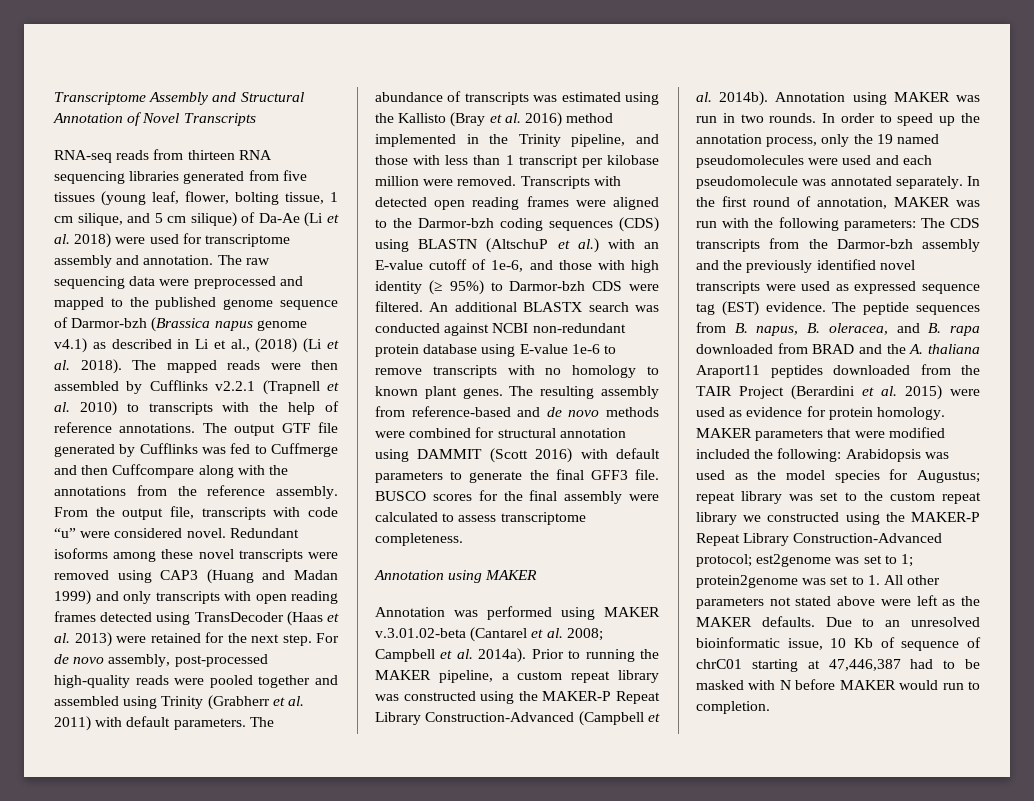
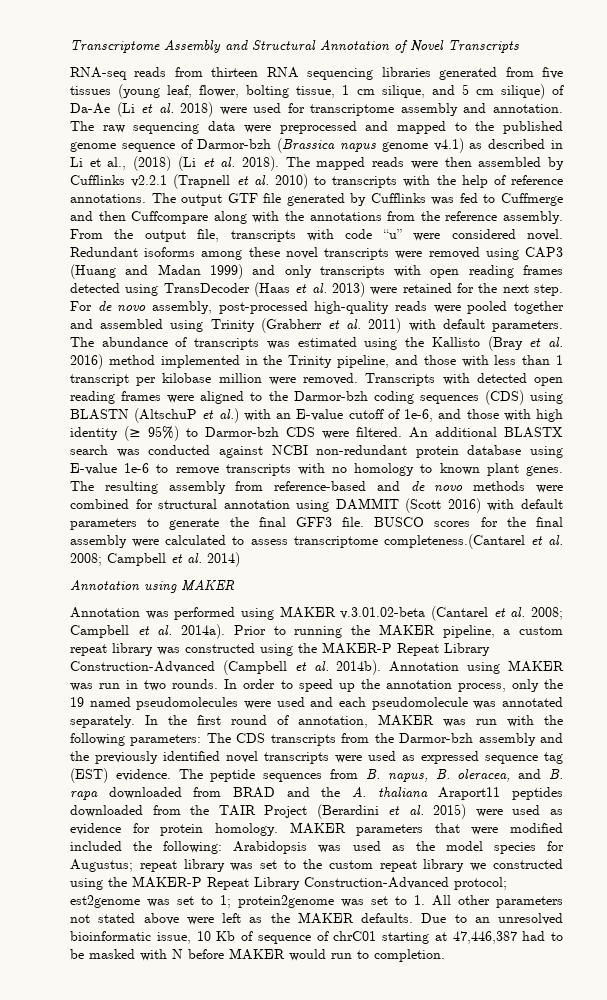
[375,533,463,546] completeness. -> [383,534,563,549] [70,552,240,567] completeness.(Cantarel et al. 2008; Campbell et al. 2014)

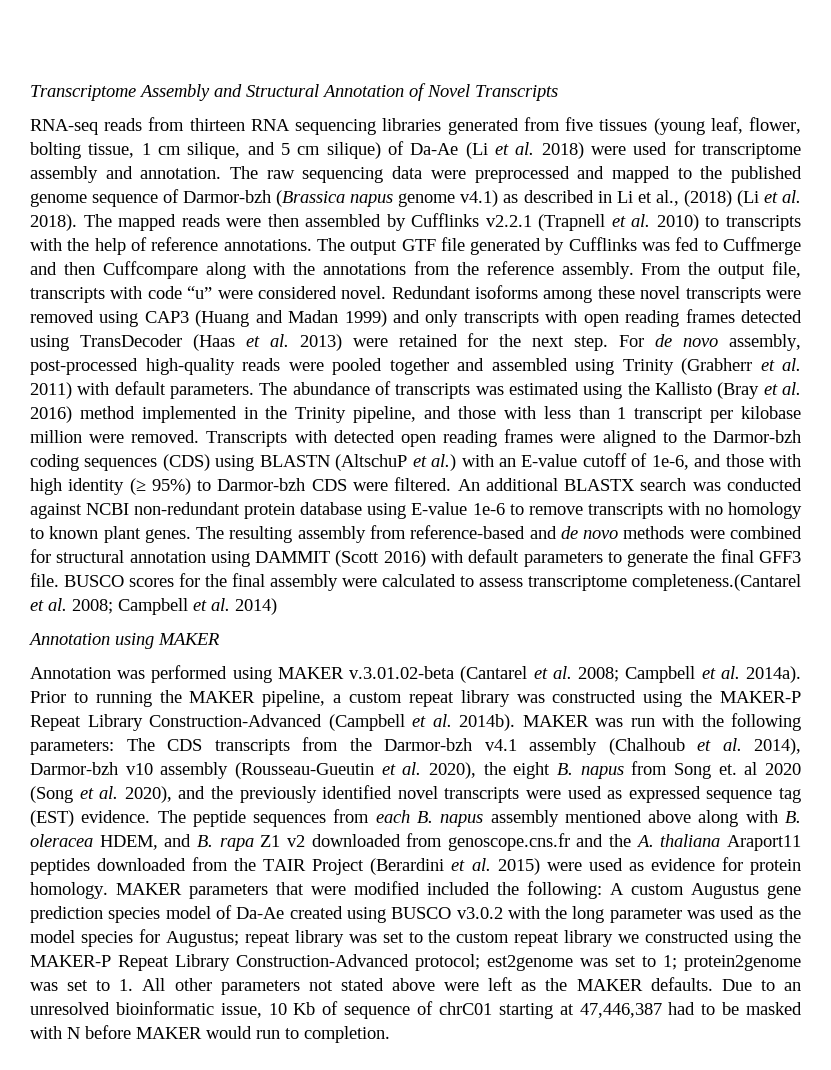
[389,660,564,674] [70,679,563,692] [70,697,563,710] [70,715,368,728] Annotation using MAKER was run in two rounds. In order to speed up the annotation process, only the 19 named pseudomolecules were used and each pseudomolecule was annotated separately. In the first round of annotation, -> (515, 722) none
[478,733,536,746] assembly -> [484,738,801,755] [30,761,801,779] [30,786,172,803] v4.1 assembly (Chalhoub et al. 2014), Darmor-bzh v10 assembly (Rousseau-Gueutin et al. 2020), the eight B. napus from Song et. al 2020 (Song et al. 2020),
[365,769,511,782] B. napus, B. oleracea, -> [375,810,802,827] [30,834,158,850] each B. napus assembly mentioned above along with B. oleracea HDEM,
[108,787,275,799] downloaded from BRAD -> [260,833,570,851] Z1 v2 downloaded from genoscope.cns.fr
[233,841,308,854] Arabidopsis -> [610,883,801,899] [30,905,682,923] A custom Augustus gene prediction species model of Da-Ae created using BUSCO v3.0.2 with the long parameter

